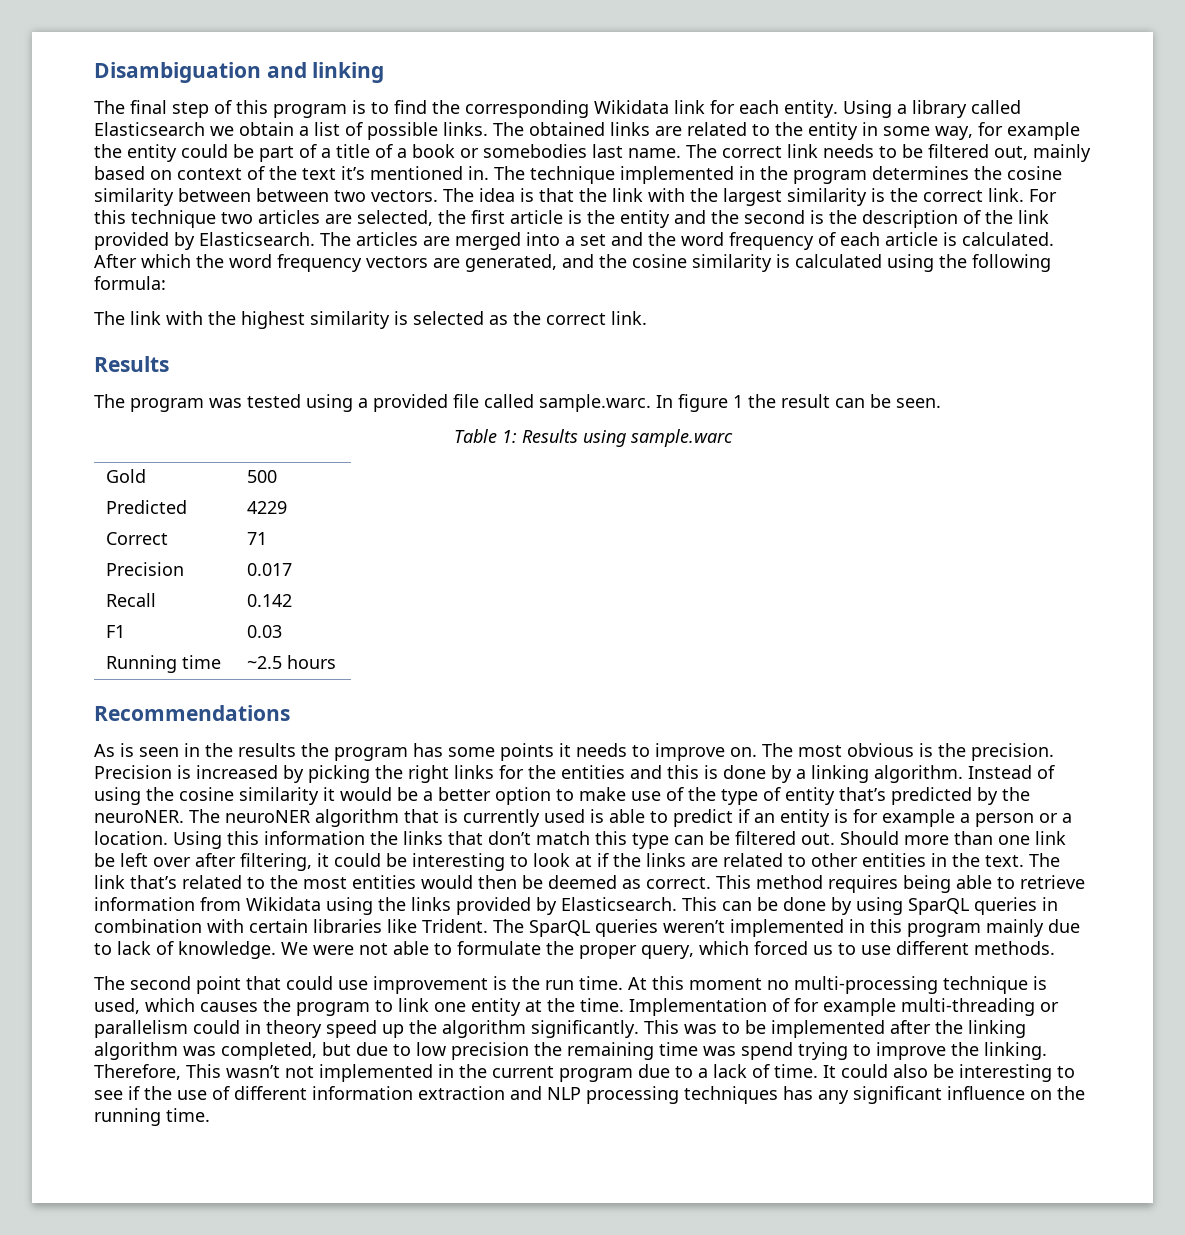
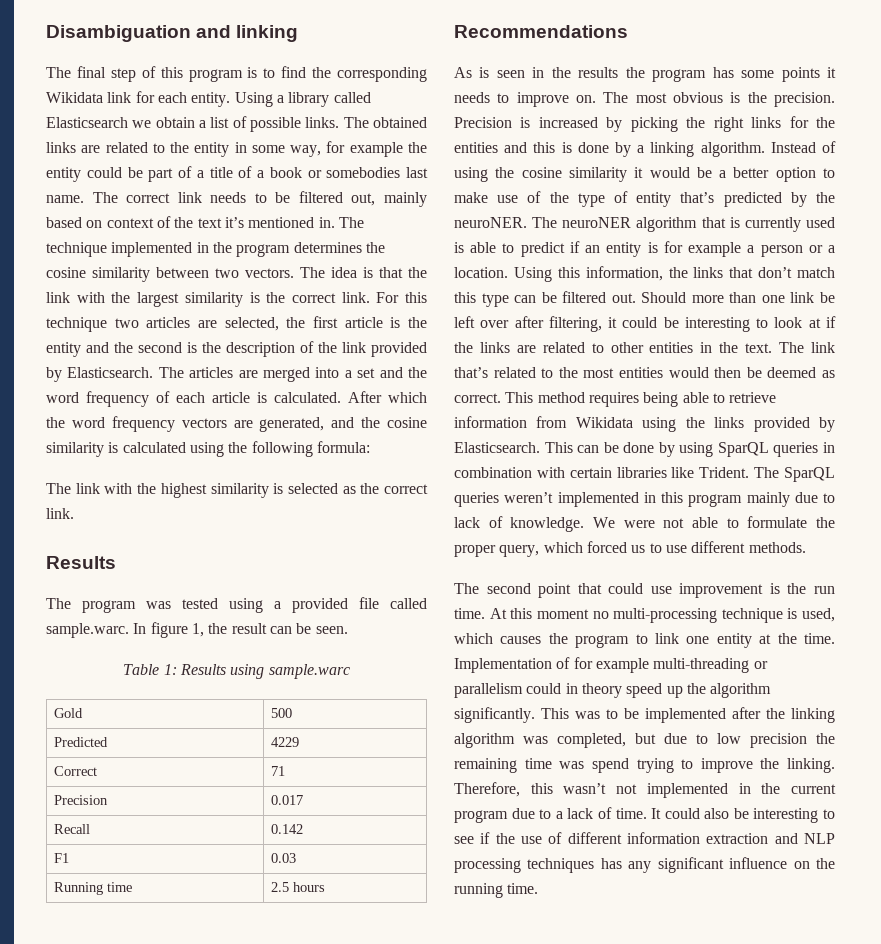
[256,188,329,202] between -> (209, 272) none
[733,395,743,408] 1 -> [191,623,204,637] 1,
[246,656,282,669] ~2.5 -> [270,882,289,892] 2.5
[264,831,365,845] information -> [585,266,663,281] information,
[186,1064,221,1078] This -> [530,783,553,794] this

